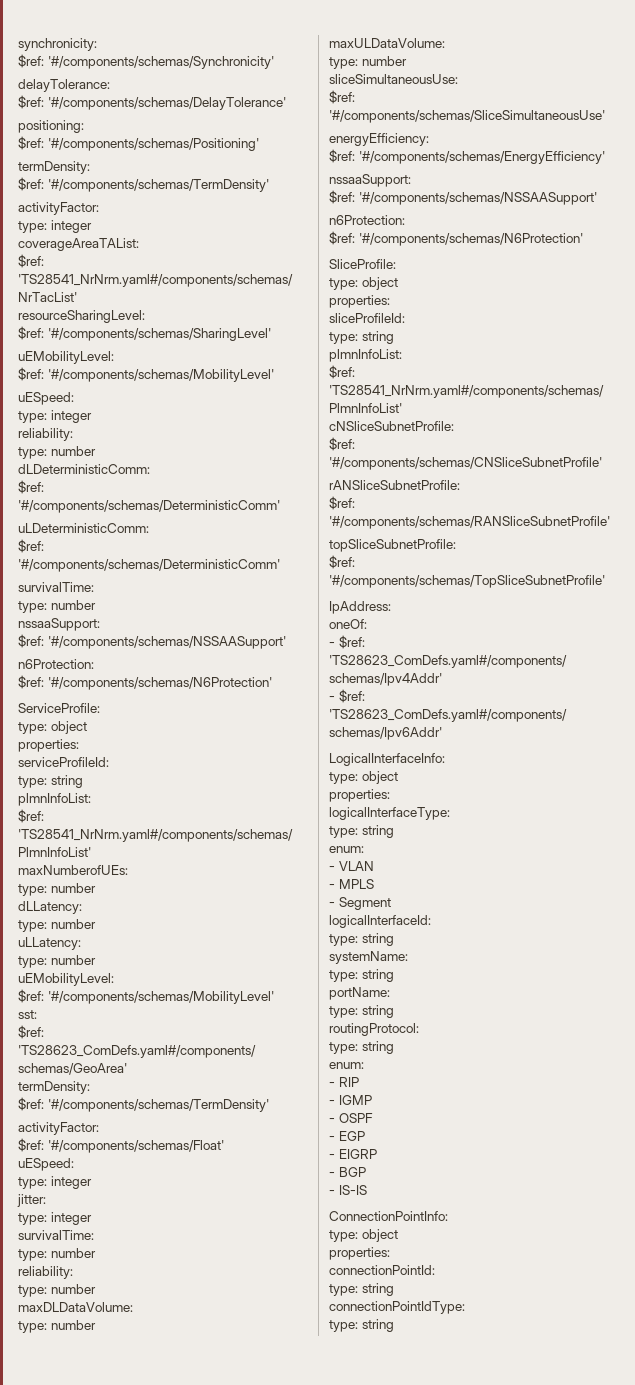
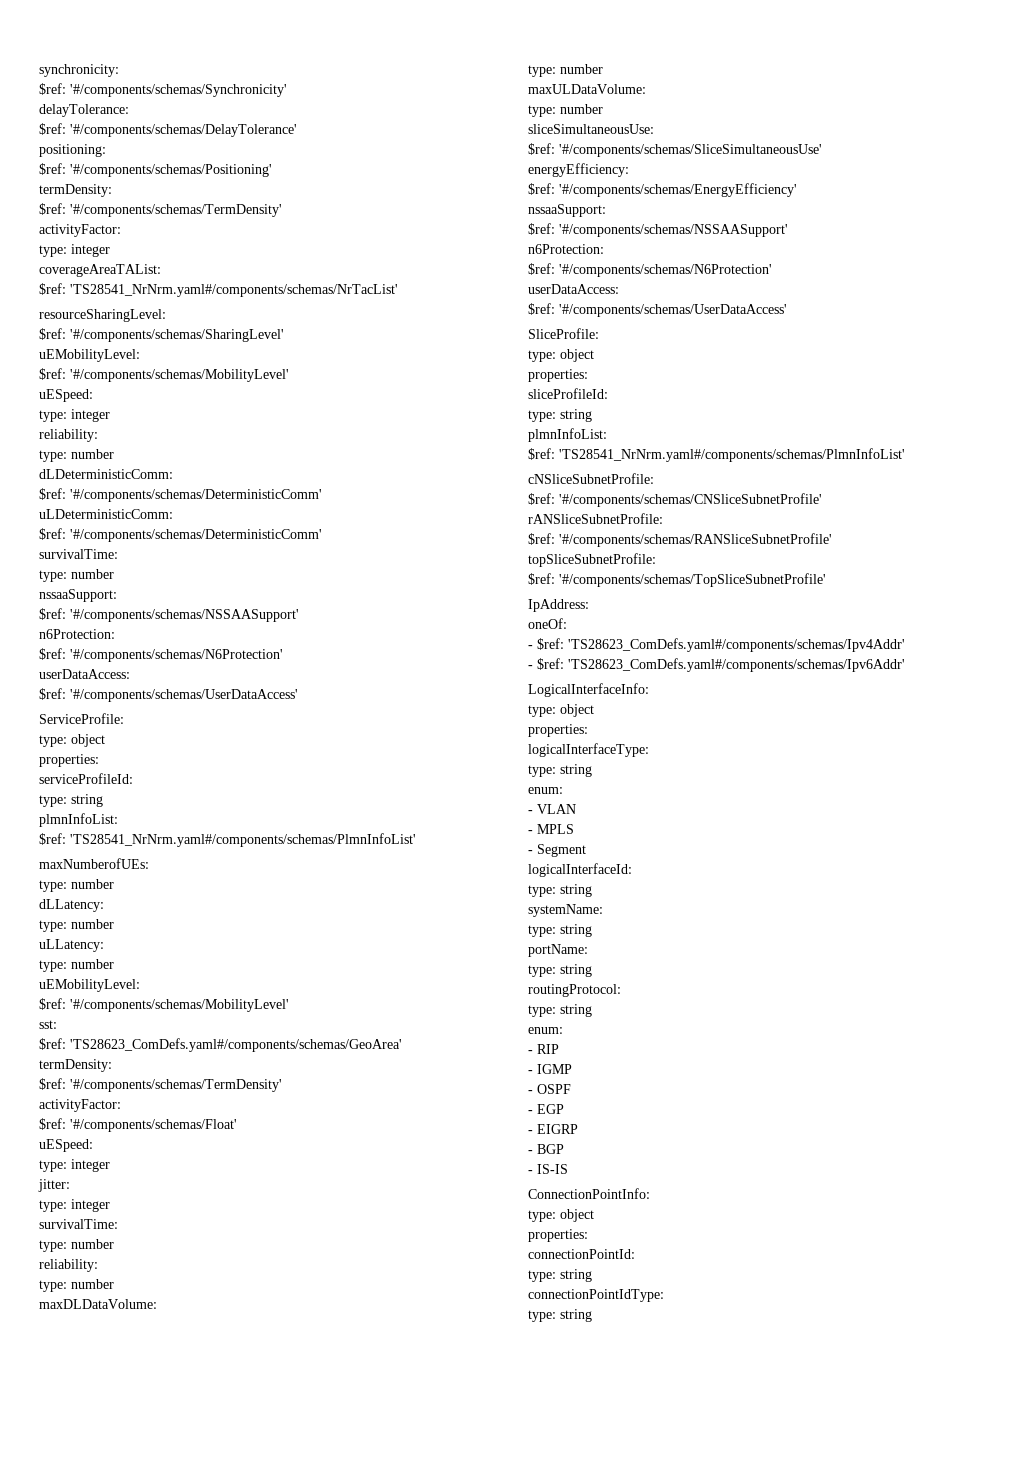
(272, 683) none -> [39,669,130,679] [39,688,298,702] // userDataAccess: // $ref: '#/components/schemas/UserDataAccess'
(583, 239) none -> [528,284,619,294] [528,303,787,317] // userDataAccess: // $ref: '#/components/schemas/UserDataAccess'

